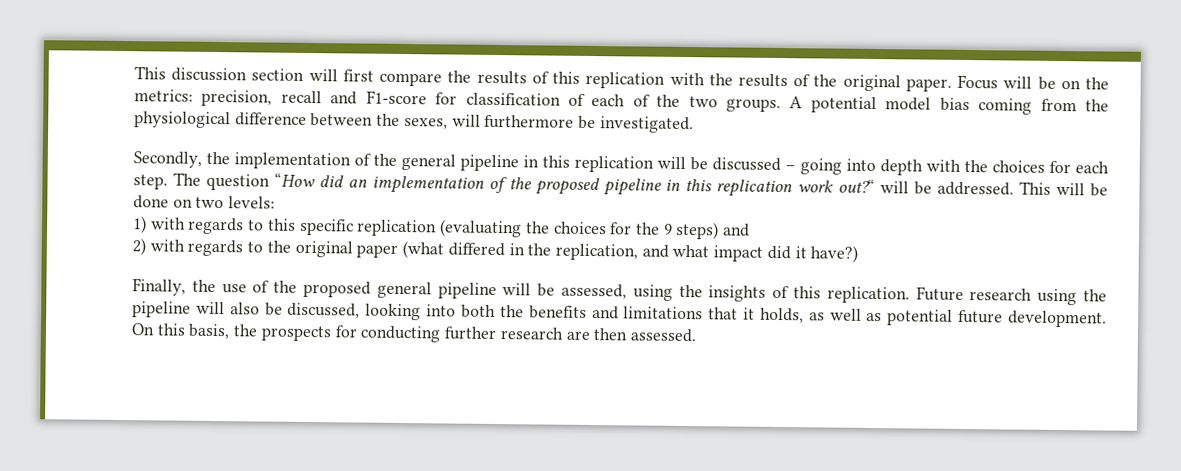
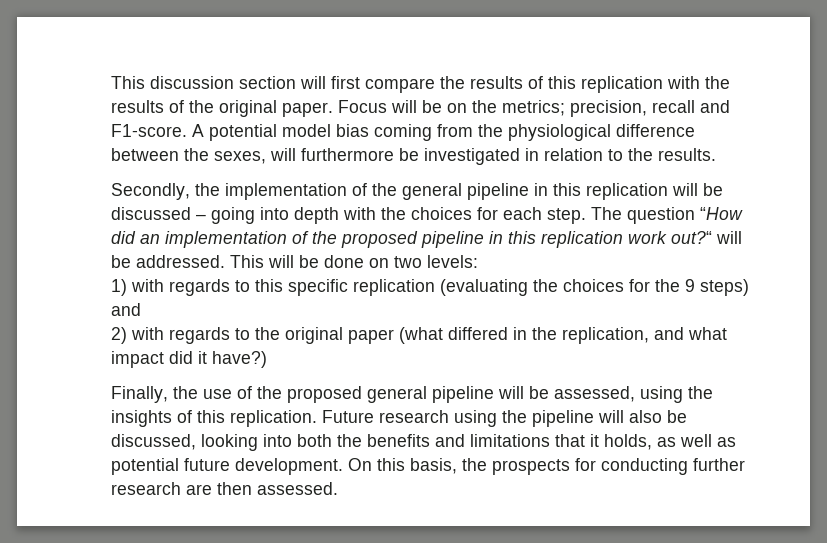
[134,89,193,102] metrics: -> [502,100,565,116] metrics;
[365,90,782,113] F1-score for classification of each of the two groups. -> [111,124,187,137] F1-score.
[599,116,694,134] investigated. -> [424,148,716,165] investigated in relation to the results.

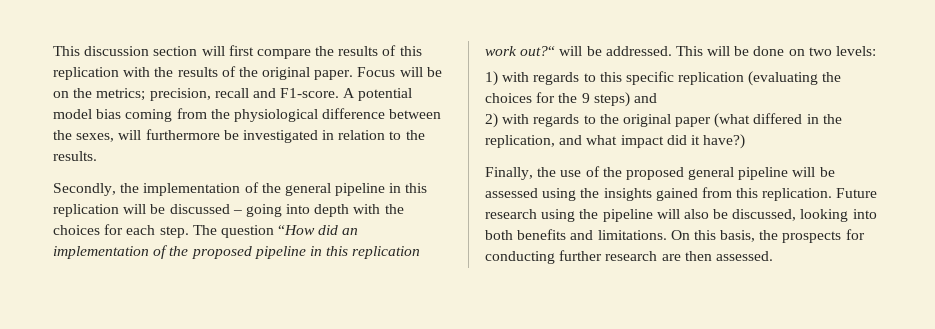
[554,386,635,402] assessed, -> [485,188,538,198] assessed
[177,410,192,423] of -> [655,187,732,201] gained from
[337,434,362,447] the -> (513, 235) none
[470,434,736,450] [111,458,343,475] limitations that it holds, as well as potential future development. -> [597,230,667,240] limitations.

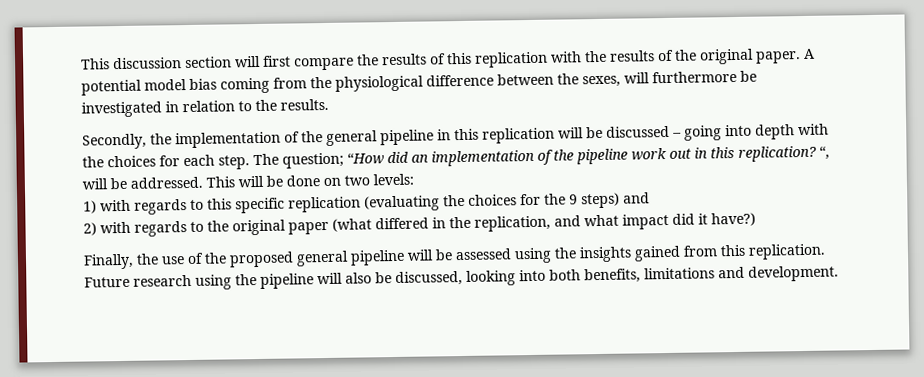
[357,67,442,77] [53,88,340,101] Focus will be on the metrics; precision, recall and F1-score. -> (801, 57) none
[220,225,274,238] question -> [282,152,344,169] question;
[191,246,421,259] [485,46,556,56] proposed pipeline in this replication work out?“ -> [576,145,830,165] pipeline work out in this replication? “,
[517,229,865,243] [485,250,773,264] benefits and limitations. On this basis, the prospects for conducting further research are then assessed. -> [584,265,839,284] benefits, limitations and development.

